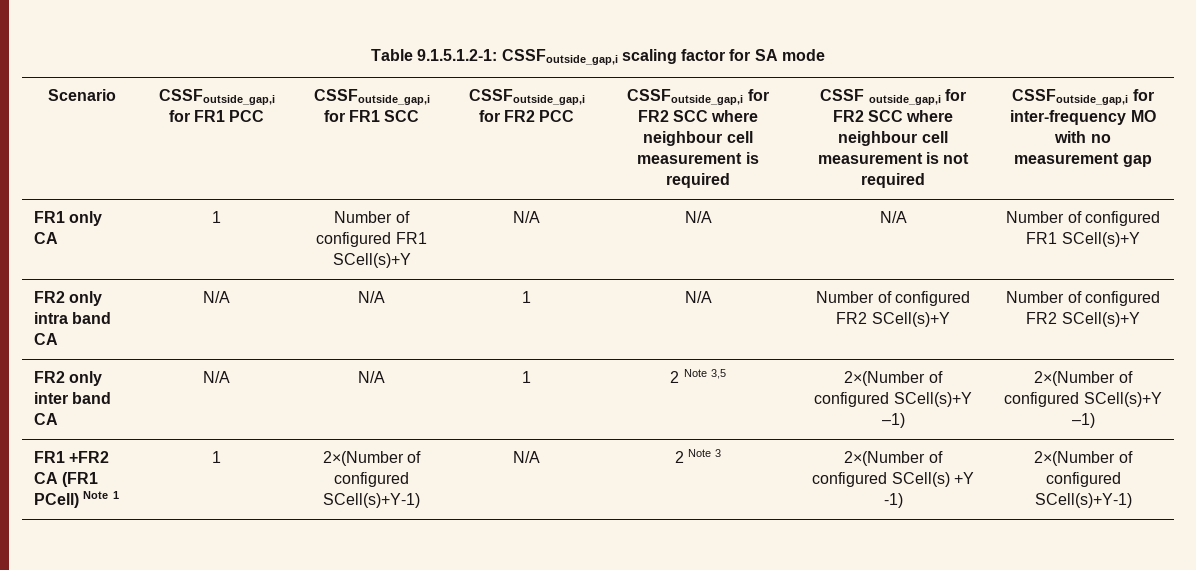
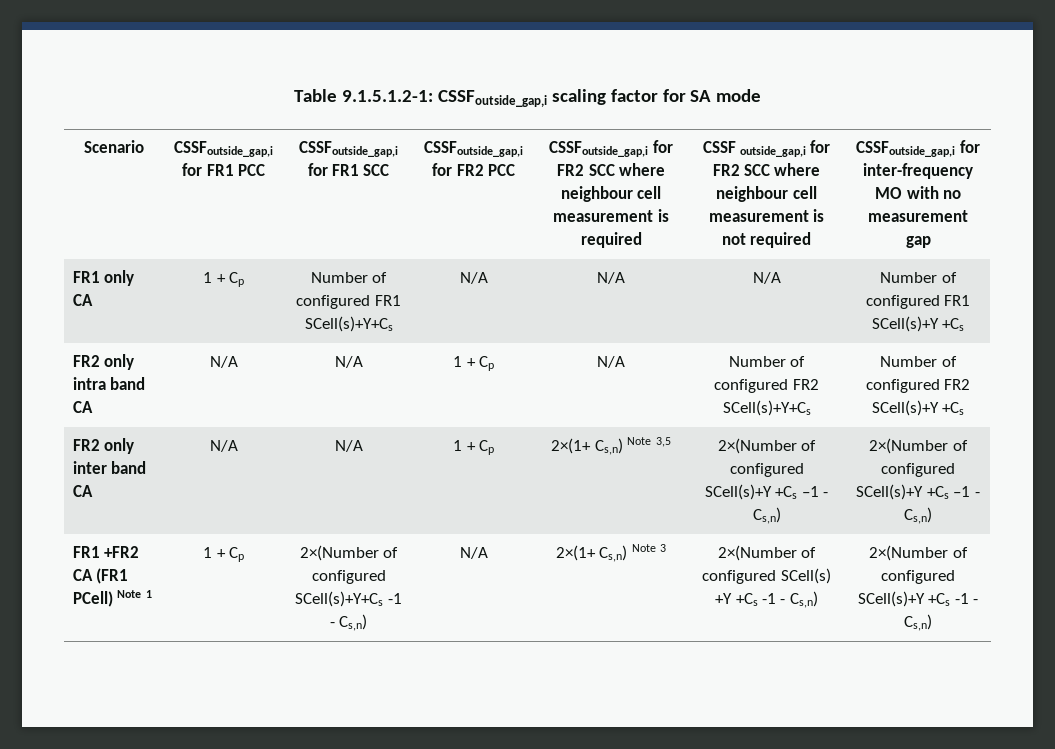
[334,211,410,223] [316,232,427,247] [332,253,411,268] | Number of configured FR1 SCell(s)+Y -> [216,272,244,287] [310,272,388,283] [296,295,401,309] [304,316,393,332] + Cp | Number of configured FR1 SCell(s)+Y+Cs
(1140, 239) none -> [942,318,965,331] +Cs
(531, 297) none -> [466,356,494,371] + Cp
[871,312,950,327] [1006,291,1160,306] [1026,312,1140,327] SCell(s)+Y | Number of configured FR2 SCell(s)+Y -> [722,400,811,416] [880,356,957,367] [865,379,971,393] [871,400,965,416] SCell(s)+Y+Cs | Number of configured FR2 SCell(s)+Y +Cs
[670,371,680,383] | 2 -> [466,440,494,455] [551,438,623,455] + Cp | 2×(1+ Cs,n)
[881,413,905,428] [1034,371,1133,386] [1004,392,1162,407] [1071,413,1095,428] –1) | 2×(Number of configured SCell(s)+Y –1) -> [775,486,829,499] [752,507,781,524] [869,438,968,454] [881,463,955,477] [856,484,980,500] [904,507,932,524] +Cs –1 - Cs,n) | 2×(Number of configured SCell(s)+Y +Cs –1 - Cs,n)
[322,451,422,466] [334,472,409,487] [323,493,420,508] [513,451,540,463] [674,451,684,463] | 2×(Number of configured SCell(s)+Y-1) | N/A | 2 -> [216,547,244,562] [299,545,399,561] [311,570,386,584] [295,591,402,607] [329,614,368,631] [459,547,488,559] [555,545,628,562] + Cp | 2×(Number of configured SCell(s)+Y+Cs -1 - Cs,n) | N/A | 2×(1+ Cs,n)
[883,493,903,508] [1034,451,1133,466] [1045,472,1121,487] [1034,493,1132,508] -1) | 2×(Number of configured SCell(s)+Y-1) -> [735,591,818,608] [869,545,968,561] [881,570,955,584] [857,591,979,607] [904,614,932,631] +Cs -1 - Cs,n) | 2×(Number of configured SCell(s)+Y +Cs -1 - Cs,n)

